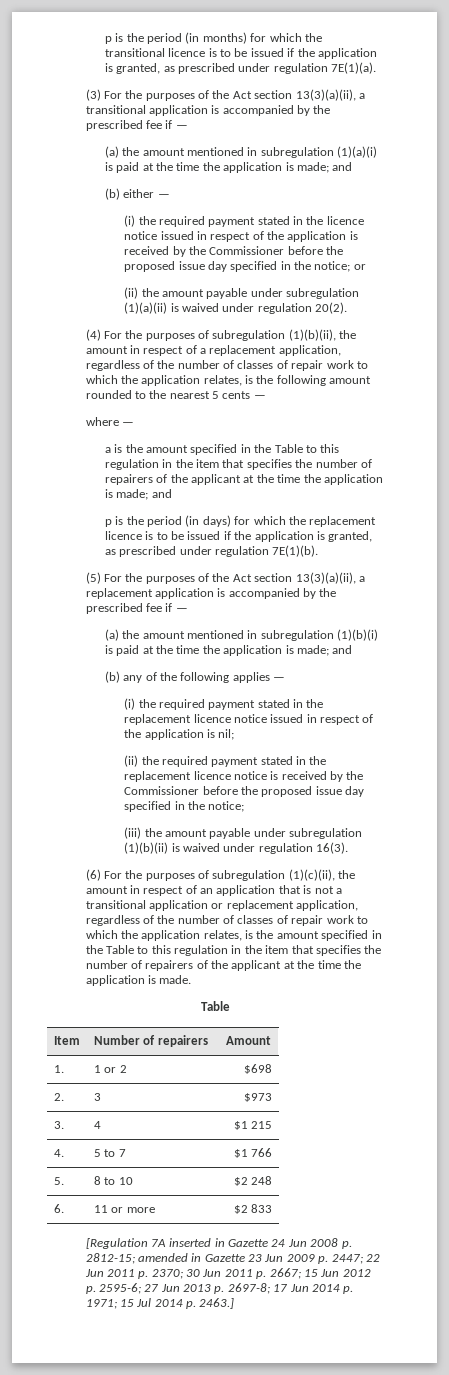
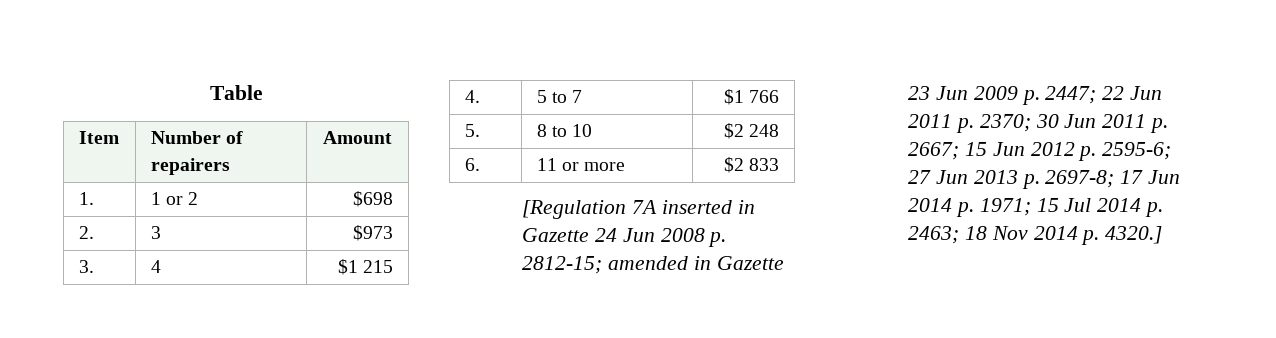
[104,32,322,44] [104,48,377,59] [104,62,377,74] [85,89,365,101] [85,105,331,116] [85,120,188,131] [104,146,378,158] [104,162,353,173] [104,188,170,200] [124,215,364,227] [124,231,358,242] [124,246,344,257] [124,261,366,272] [124,287,360,299] [124,302,348,314] [85,329,357,341] [85,345,341,356] [85,360,368,371] [85,375,372,386] [85,390,266,399] [85,417,134,426] [104,444,340,455] [104,459,372,470] [104,474,383,485] [104,489,172,500] [104,515,377,527] [104,531,373,542] [104,545,319,557] [85,572,365,584] [85,588,337,599] [85,603,188,614] [104,629,379,641] [104,645,353,656] [104,671,286,683] [124,698,324,710] [124,714,374,725] [124,729,235,740] [124,755,327,767] [124,771,364,782] [124,786,365,797] [124,801,245,812] [124,827,363,839] [124,842,349,854] [85,869,356,881] [85,885,342,896] [85,900,359,911] [85,915,368,926] [85,930,382,941] [85,945,382,956] [85,960,361,971] [85,975,192,986] p is the period (in months) for which the transitional licence is to be issued if the application is granted, as prescribed under regulation 7E(1)(a). // (3) For the purposes of the Act section 13(3)(a)(ii), a transitional application is accompanied by the prescribed fee if — // (a) the amount mentioned in subregulation (1)(a)(i) is paid at the time the application is made; and // (b) either — // (i) the required payment stated in the licence notice issued in respect of the application is received by the Commissioner before the proposed issue day specified in the notice; or // (ii) the amount payable under subregulation (1)(a)(ii) is waived under regulation 20(2). // (4) For the purposes of subregulation (1)(b)(ii), the amount in respect of a replacement application, regardless of the number of classes of repair work to which the application relates, is the following amount rounded to the nearest 5 cents — // where — // a is the amount specified in the Table to this regulation in the item that specifies the number of repairers of the applicant at the time the application is made; and // p is the period (in days) for which the replacement licence is to be issued if the application is granted, as prescribed under regulation 7E(1)(b). // (5) For the purposes of the Act section 13(3)(a)(ii), a replacement application is accompanied by the prescribed fee if — // (a) the amount mentioned in subregulation (1)(b)(i) is paid at the time the application is made; and // (b) any of the following applies — // (i) the required payment stated in the replacement licence notice issued in respect of the application is nil; // (ii) the required payment stated in the replacement licence notice is received by the Commissioner before the proposed issue day specified in the notice; // (iii) the amount payable under subregulation (1)(b)(ii) is waived under regulation 16(3). // (6) For the purposes of subregulation (1)(c)(ii), the amount in respect of an application that is not a transitional application or replacement application, regardless of the number of classes of repair work to which the application relates, is the amount specified in the Table to this regulation in the item that specifies the number of repairers of the applicant at the time the application is made. // -> (209, 92) none
[199,1298,235,1309] 2463.] -> [908,226,1163,245] 2463; 18 Nov 2014 p. 4320.]

